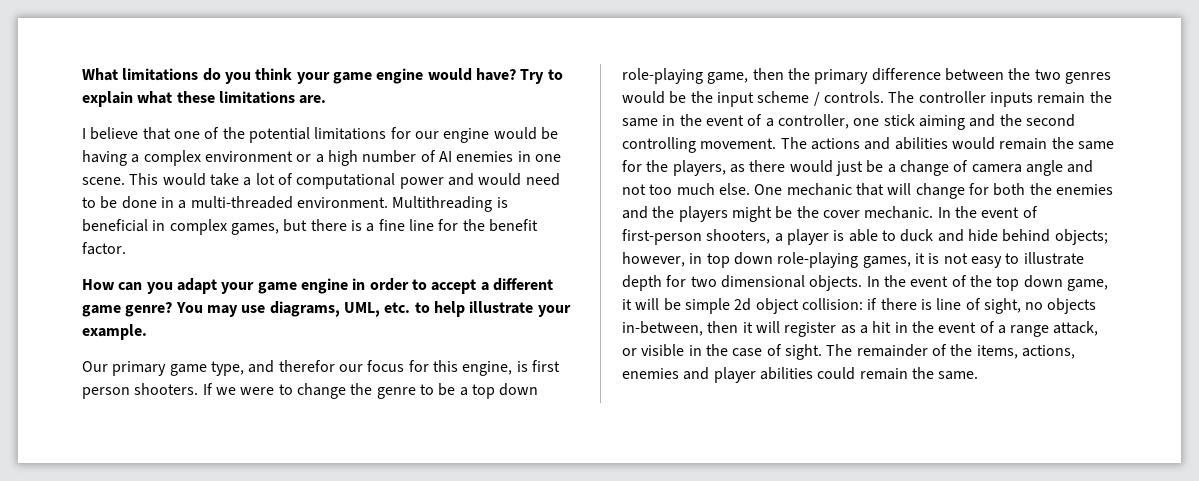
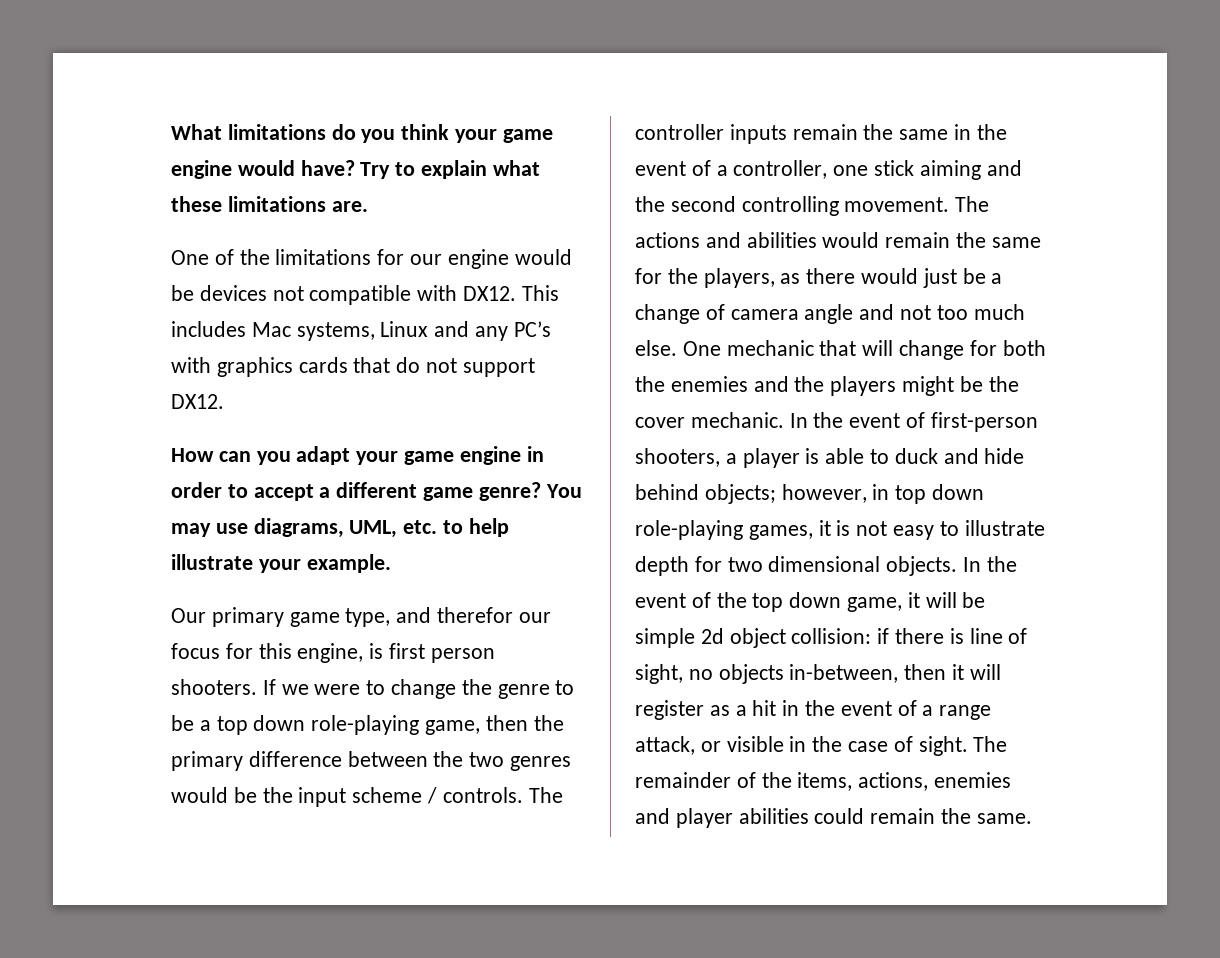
[82,127,310,143] I believe that one of the potential -> [171,249,270,265] One of the
[82,150,561,166] [82,173,560,189] [82,196,508,212] [82,219,538,235] [82,242,126,255] having a complex environment or a high number of AI enemies in one scene. This would take a lot of computational power and would need to be done in a multi-threaded environment. Multithreading is beneficial in complex games, but there is a fine line for the benefit factor. -> [199,285,559,305] [171,321,551,341] [171,357,535,377] [171,394,224,409] devices not compatible with DX12. This includes Mac systems, Linux and any PC’s with graphics cards that do not support DX12.

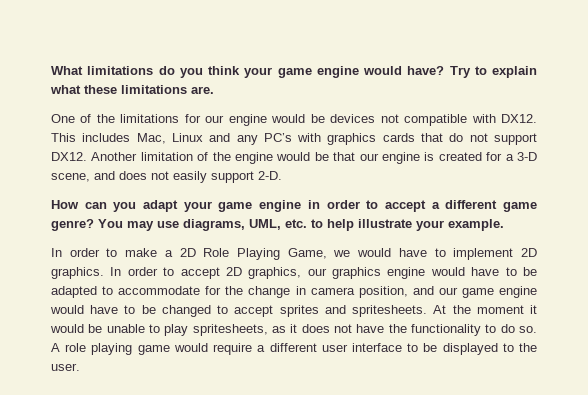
[251,322,375,341] Mac systems, -> [136,133,166,144] Mac,
(224, 401) none -> [91,152,537,164] [51,171,282,183] Another limitation of the engine would be that our engine is created for a 3-D scene, and does not easily support 2-D.
[171,607,551,627] [171,643,495,663] [171,679,575,699] [171,715,564,735] [171,751,572,771] [171,787,563,807] [635,124,1007,144] [635,160,1022,180] [635,196,990,216] [635,232,1041,248] [635,268,1003,288] [635,304,1025,324] [635,340,1046,360] [635,376,1019,396] [635,412,1038,432] [635,448,1025,468] [635,484,985,504] [635,520,1045,540] [635,556,1017,576] [635,592,986,612] [635,628,1028,648] [635,664,1001,684] [635,700,992,720] [635,736,1008,756] [635,772,1012,791] [635,808,1032,828] Our primary game type, and therefor our focus for this engine, is first person shooters. If we were to change the genre to be a top down role-playing game, then the primary difference between the two genres would be the input scheme / controls. The controller inputs remain the same in the event of a controller, one stick aiming and the second controlling movement. The actions and abilities would remain the same for the players, as there would just be a change of camera angle and not too much else. One mechanic that will change for both the enemies and the players might be the cover mechanic. In the event of first-person shooters, a player is able to duck and hide behind objects; however, in top down role-playing games, it is not easy to illustrate depth for two dimensional objects. In the event of the top down game, it will be simple 2d object collision: if there is line of sight, no objects in-between, then it will register as a hit in the event of a range attack, or visible in the case of sight. The remainder of the items, actions, enemies and player abilities could remain the same. -> [51,248,537,260] [51,267,537,279] [51,286,537,298] [50,305,537,317] [50,324,537,336] [51,343,537,355] [51,363,80,371] In order to make a 2D Role Playing Game, we would have to implement 2D graphics. In order to accept 2D graphics, our graphics engine would have to be adapted to accommodate for the change in camera position, and our game engine would have to be changed to accept sprites and spritesheets. At the moment it would be unable to play spritesheets, as it does not have the functionality to do so. A role playing game would require a different user interface to be displayed to the user.

